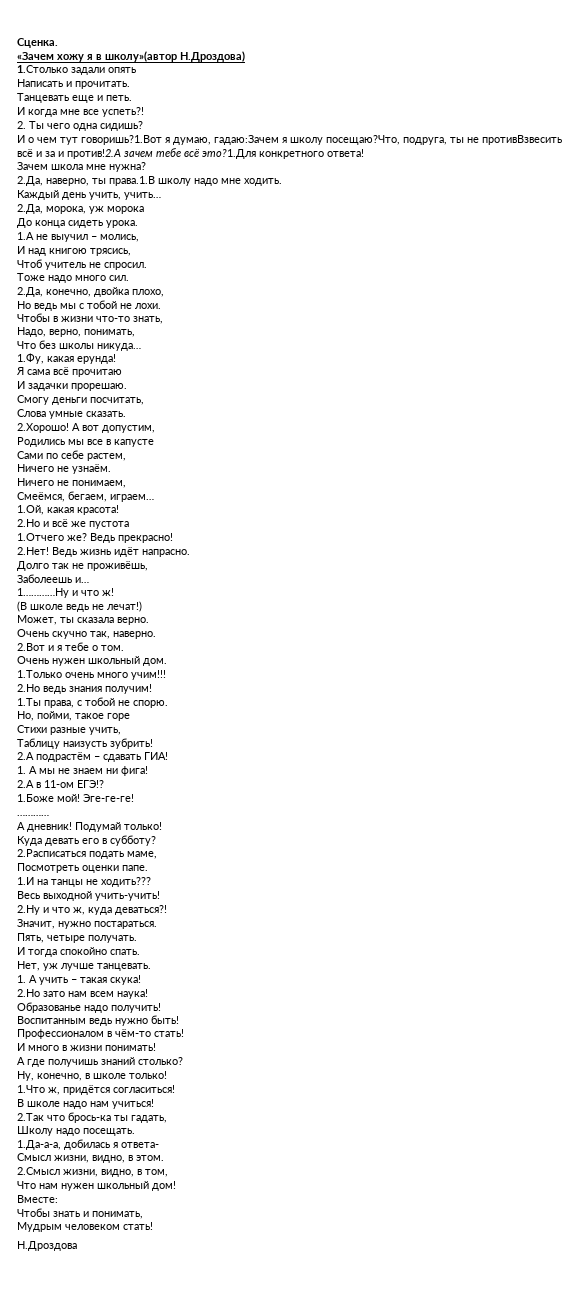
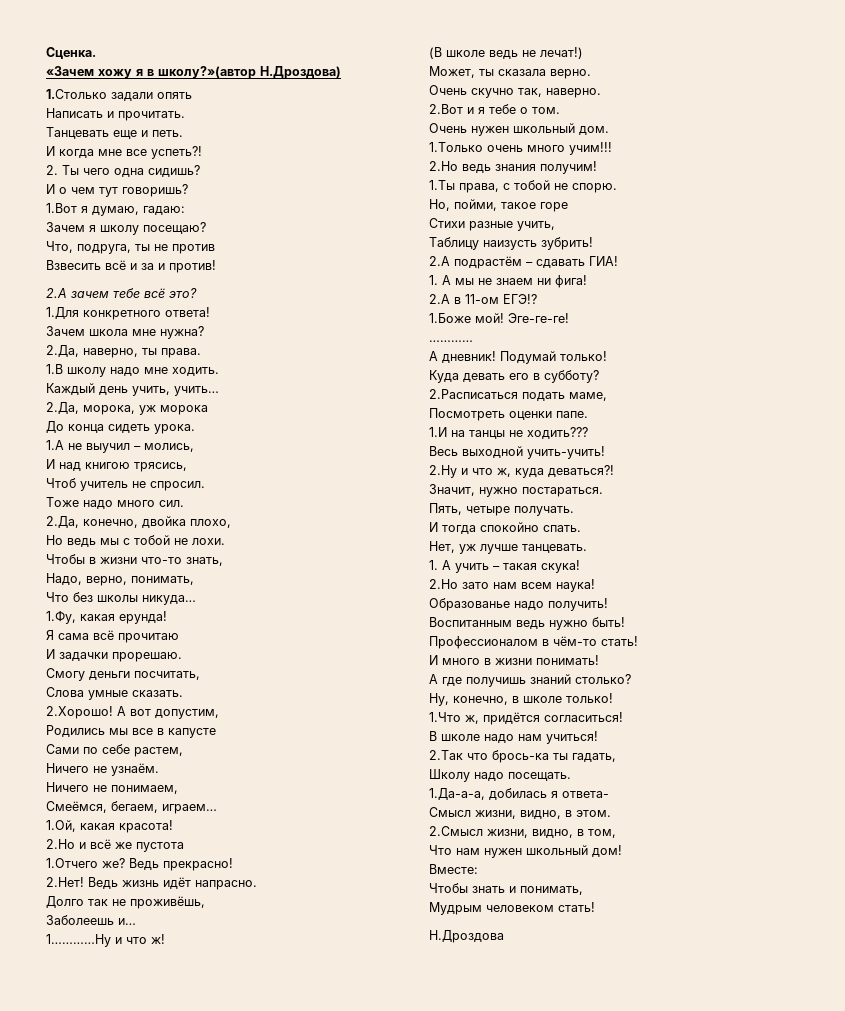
[105,51,177,62] школу»(автор -> [158,66,256,79] школу?»(автор
[81,135,400,145] говоришь?1.Вот я думаю, гадаю:Зачем я школу посещаю?Что, -> [122,184,188,197] [46,203,185,216] [46,222,206,235] [46,241,73,253] говоришь? // 1.Вот я думаю, гадаю: // Зачем я школу посещаю? // Что,
[482,135,562,145] противВзвесить -> [172,244,215,254] [46,260,101,270] против // Взвесить
[67,149,121,159] против!2.А -> [169,260,216,273] [46,288,67,298] против! // 2.А
[202,149,256,159] это?1.Для -> [169,288,197,298] [46,307,79,319] это? // 1.Для
[109,176,155,186] права.1.В -> [161,348,201,358] [46,364,63,374] права. // 1.В

